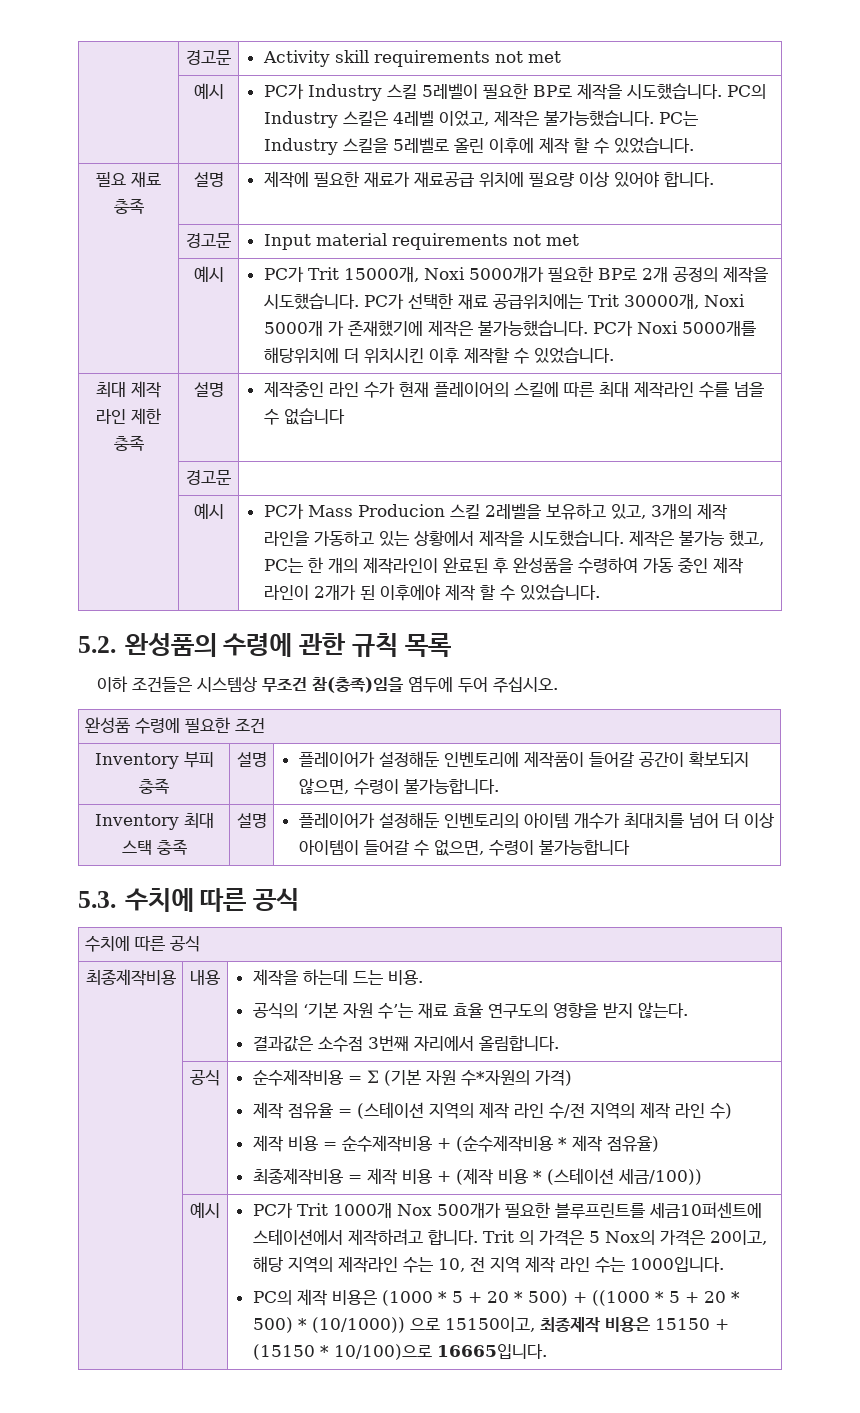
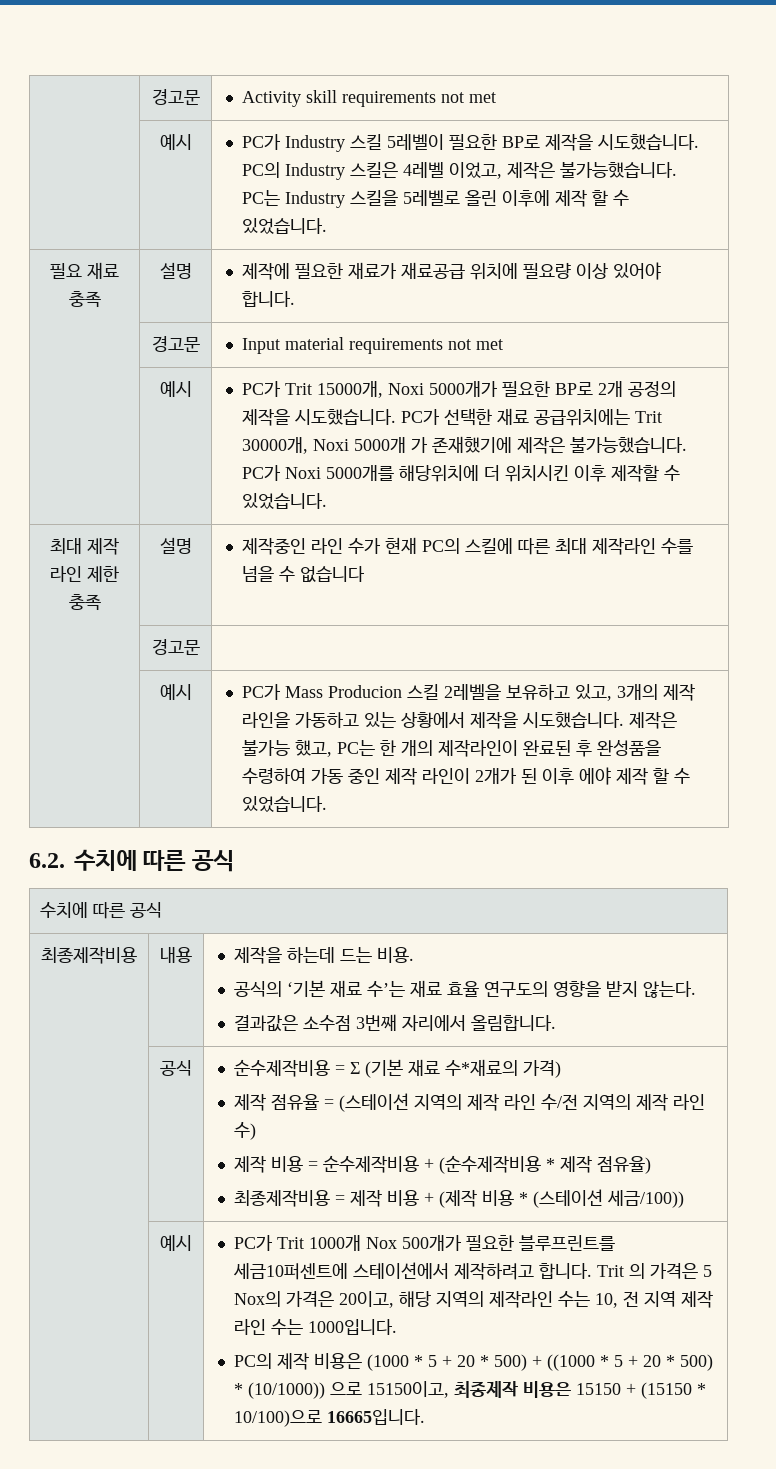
[433,382,509,397] 플레이어의 -> [421,538,460,554] PC의
[379,584,600,601] [78,633,452,657] [97,676,559,693] [84,717,265,734] [94,752,214,769] [139,778,169,794] [236,752,267,767] [298,751,749,768] [298,778,499,795] [94,813,214,830] [121,839,187,855] [236,813,267,828] [298,812,774,829] [298,839,630,856] [78,891,116,908] 이후에야 제작 할 수 있었습니다. // 5.2. 완성품의 수령에 관한 규칙 목록 // 이하 조건들은 시스템상 무조건 참(충족)임을 염두에 두어 주십시오. // 완성품 수령에 필요한 조건 // Inventory 부피 충족 | 설명 | 플레이어가 설정해둔 인벤토리에 제작품이 들어갈 공간이 확보되지 않으면, 수령이 불가능합니다. // Inventory 최대 스택 충족 | 설명 | 플레이어가 설정해둔 인벤토리의 아이템 개수가 최대치를 넘어 더 이상 아이템이 들어갈 수 없으면, 수령이 불가능합니다 // 5.3. -> [541,767,690,785] [241,796,327,813] [29,853,65,868] 이후 에야 제작 할 수 있었습니다. // 6.2.
[342,1003,373,1018] 자원 -> [329,980,362,997] 재료
[425,1070,530,1086] 자원 수*자원의 -> [407,1059,518,1076] 재료 수*재료의

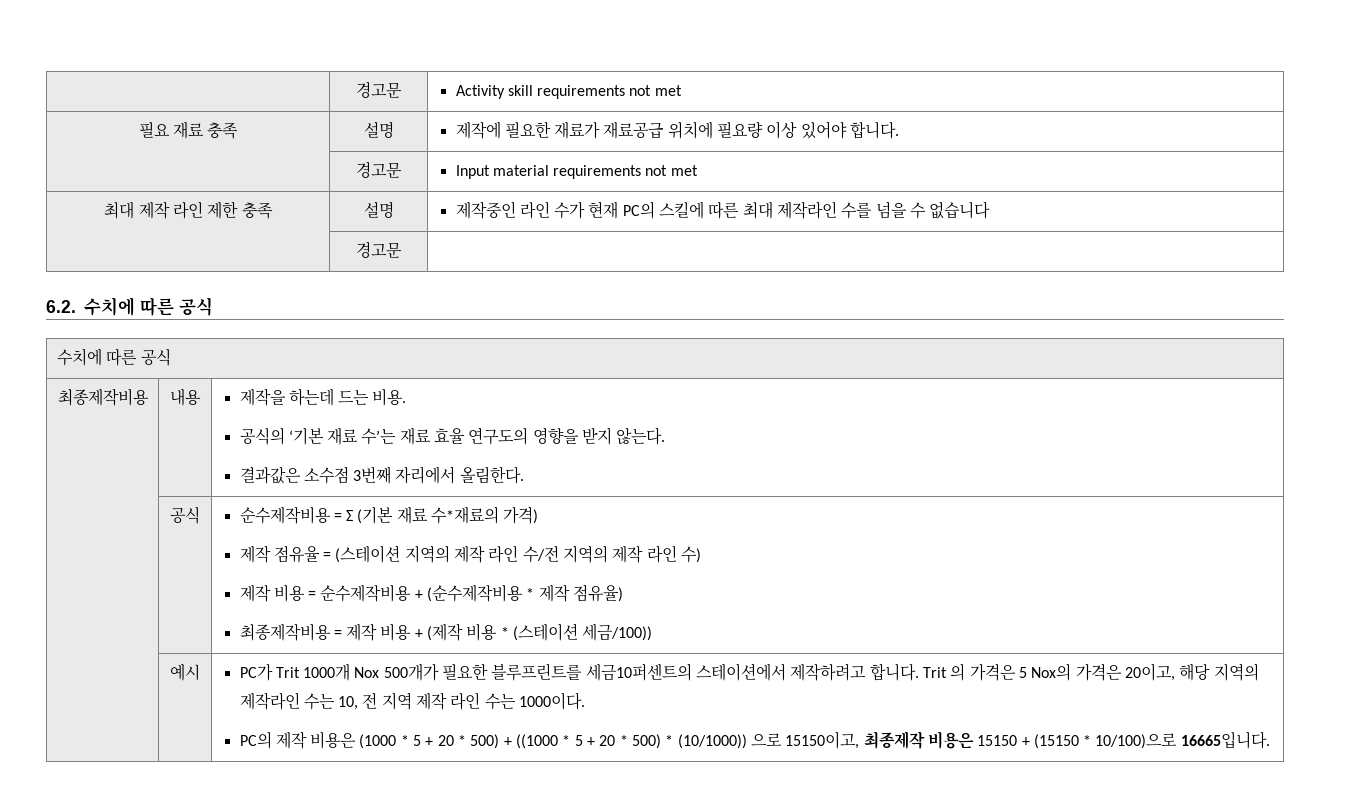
[159,134,192,150] [241,133,699,152] [241,161,677,180] [241,189,629,208] [241,218,327,235] // | 예시 | PC가 Industry 스킬 5레벨이 필요한 BP로 제작을 시도했습니다. PC의 Industry 스킬은 4레벨 이었고, 제작은 불가능했습니다. PC는 Industry 스킬을 5레벨로 올린 이후에 제작 할 수 있었습니다. -> (682, 90) none
[159,381,192,397] [241,381,676,398] [241,408,662,426] [241,436,687,454] [241,464,680,482] [241,493,327,510] // | 예시 | PC가 Trit 15000개, Noxi 5000개가 필요한 BP로 2개 공정의 제작을 시도했습니다. PC가 선택한 재료 공급위치에는 Trit 30000개, Noxi 5000개 가 존재했기에 제작은 불가능했습니다. PC가 Noxi 5000개를 해당위치에 더 위치시킨 이후 제작할 수 있었습니다. -> (698, 170) none
[159,684,192,700] [241,683,695,701] [241,711,677,729] [241,739,661,757] [241,767,690,785] [241,796,327,813] // | 예시 | PC가 Mass Producion 스킬 2레벨을 보유하고 있고, 3개의 제작 라인을 가동하고 있는 상황에서 제작을 시도했습니다. 제작은 불가능 했고, PC는 한 개의 제작라인이 완료된 후 완성품을 수령하여 가동 중인 제작 라인이 2개가 된 이후 에야 제작 할 수 있었습니다. -> (402, 249) none
[470,1015,556,1031] 올림합니다. -> [459,466,524,484] 올림한다.
[232,1263,348,1280] 세금10퍼센트에 -> [585,663,692,681] 세금10퍼센트의
[307,1319,397,1335] 1000입니다. -> [519,692,586,710] 1000이다.

